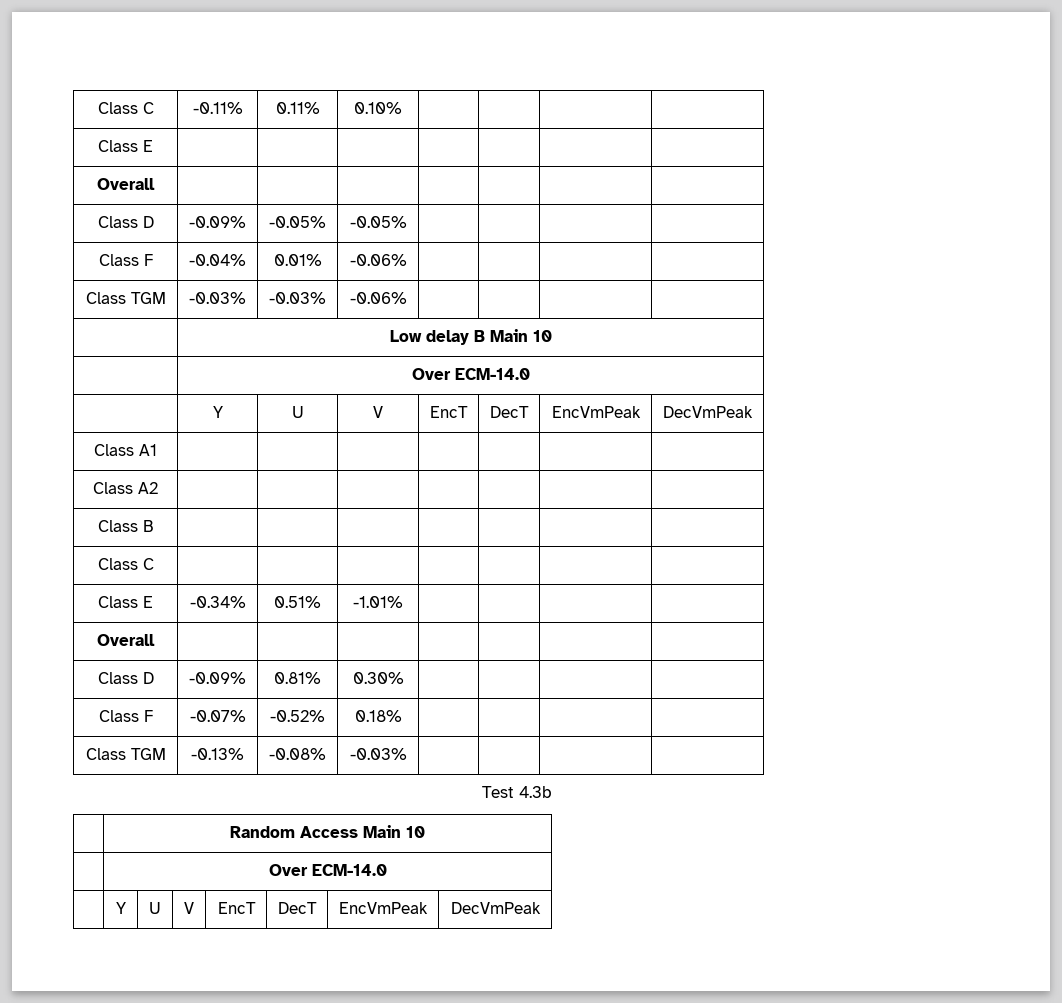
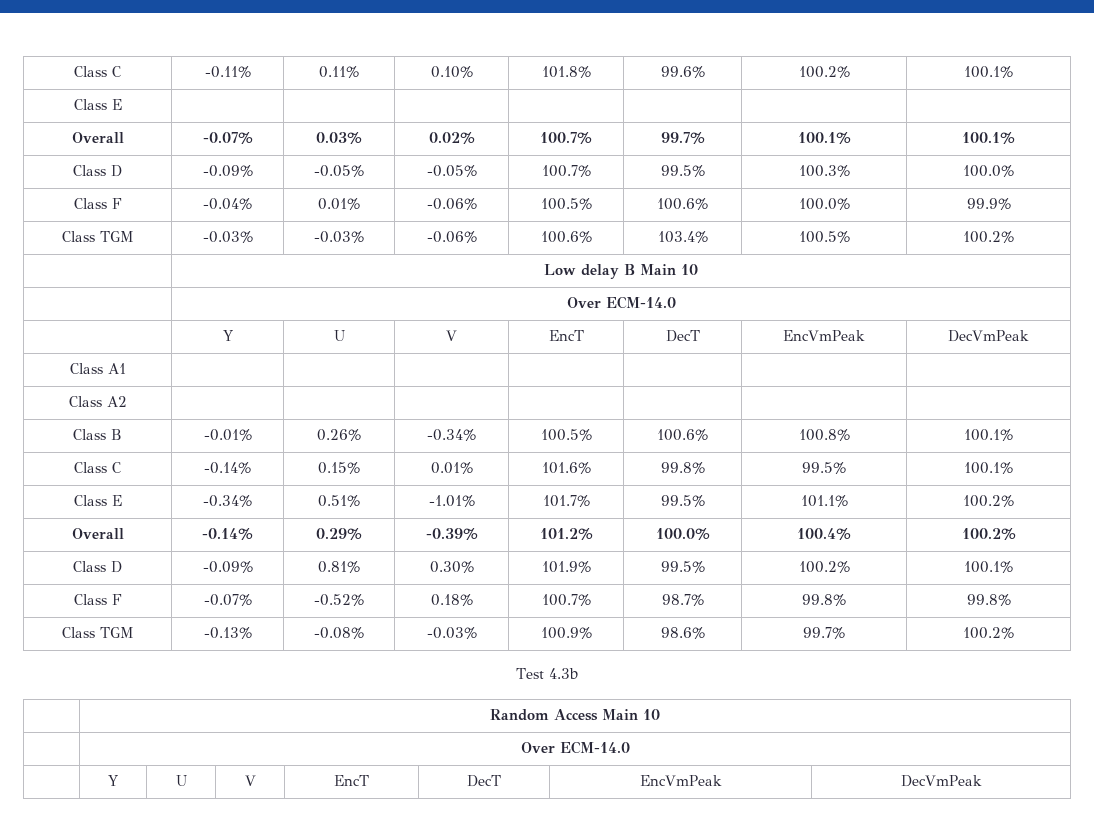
(402, 108) | | | -> [541,66,591,78] [660,66,705,78] [798,66,850,78] [964,66,1013,78] 101.8% | 99.6% | 100.2% | 100.1%
(155, 184) | | | | | | -> [202,132,253,144] [316,132,362,144] [428,132,475,144] [540,132,592,144] [660,132,705,144] [797,132,851,144] [962,132,1015,144] -0.07% | 0.03% | 0.02% | 100.7% | 99.7% | 100.1% | 100.1%
(407, 222) | | | -> [541,165,591,177] [660,165,705,177] [798,165,850,177] [963,165,1014,177] 100.7% | 99.5% | 100.3% | 100.0%
(407, 260) | | | -> [540,198,592,210] [657,198,708,210] [798,198,850,210] [966,198,1011,210] 100.5% | 100.6% | 100.0% | 99.9%
(407, 298) | | | -> [540,231,592,243] [657,231,708,243] [798,231,850,243] [963,231,1014,243] 100.6% | 103.4% | 100.5% | 100.2%
[97,558,154,570] | | | | | | // Class C | | | | | | | -> [203,429,252,441] [317,429,361,441] [427,429,476,441] [540,429,592,441] [657,429,708,441] [798,429,850,441] [964,429,1013,441] [74,462,121,473] [204,462,251,474] [318,462,360,474] [430,462,473,474] [541,462,591,474] [660,462,705,474] [802,462,846,474] [964,462,1013,474] -0.01% | 0.26% | -0.34% | 100.5% | 100.6% | 100.8% | 100.1% // Class C | -0.14% | 0.15% | 0.01% | 101.6% | 99.8% | 99.5% | 100.1%
[97,634,155,646] | | | // Overall | | | | | | | -> [542,495,590,507] [660,495,705,507] [800,495,848,507] [963,495,1014,507] [71,528,124,539] [202,528,253,540] [316,528,362,540] [425,528,478,540] [539,528,593,540] [655,528,710,540] [797,528,851,540] [961,528,1016,540] 101.7% | 99.5% | 101.1% | 100.2% // Overall | -0.14% | 0.29% | -0.39% | 101.2% | 100.0% | 100.4% | 100.2%
(404, 678) | | | -> [541,561,591,573] [660,561,705,573] [798,561,850,573] [964,561,1013,573] 101.9% | 99.5% | 100.2% | 100.1%
(402, 716) | | | -> [541,594,591,606] [661,594,704,606] [802,594,846,606] [966,594,1011,606] 100.7% | 98.7% | 99.8% | 99.8%
(407, 754) | | | -> [540,627,592,639] [660,627,705,639] [803,627,845,639] [963,627,1014,639] 100.9% | 98.6% | 99.7% | 100.2%

